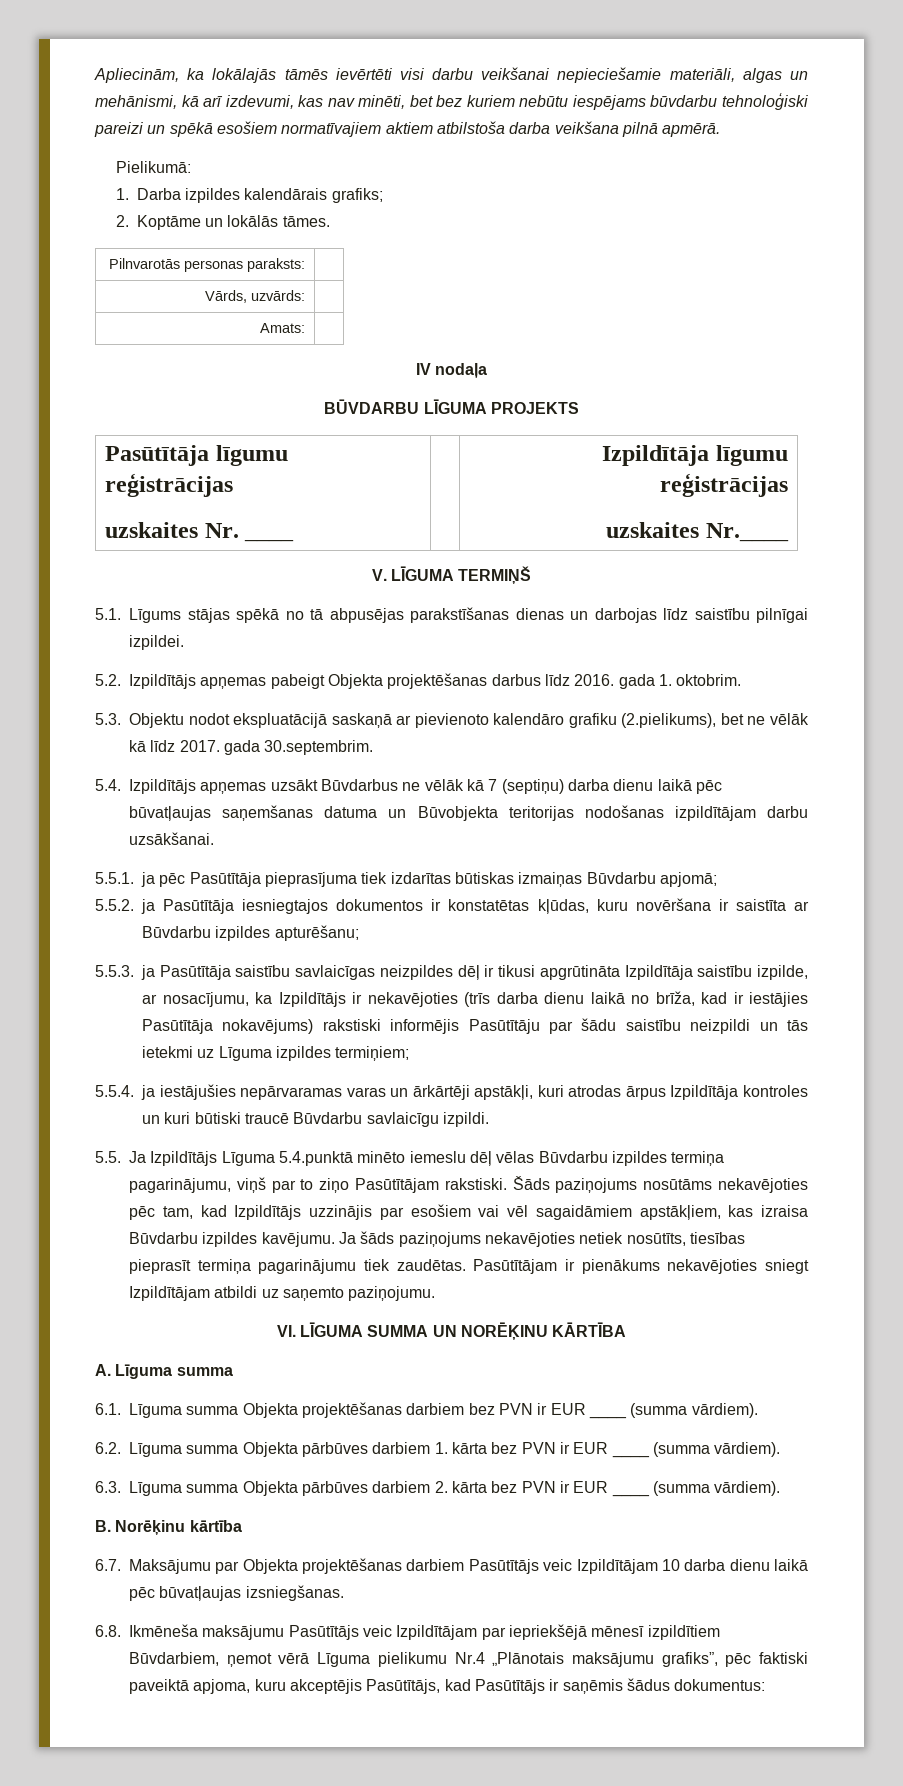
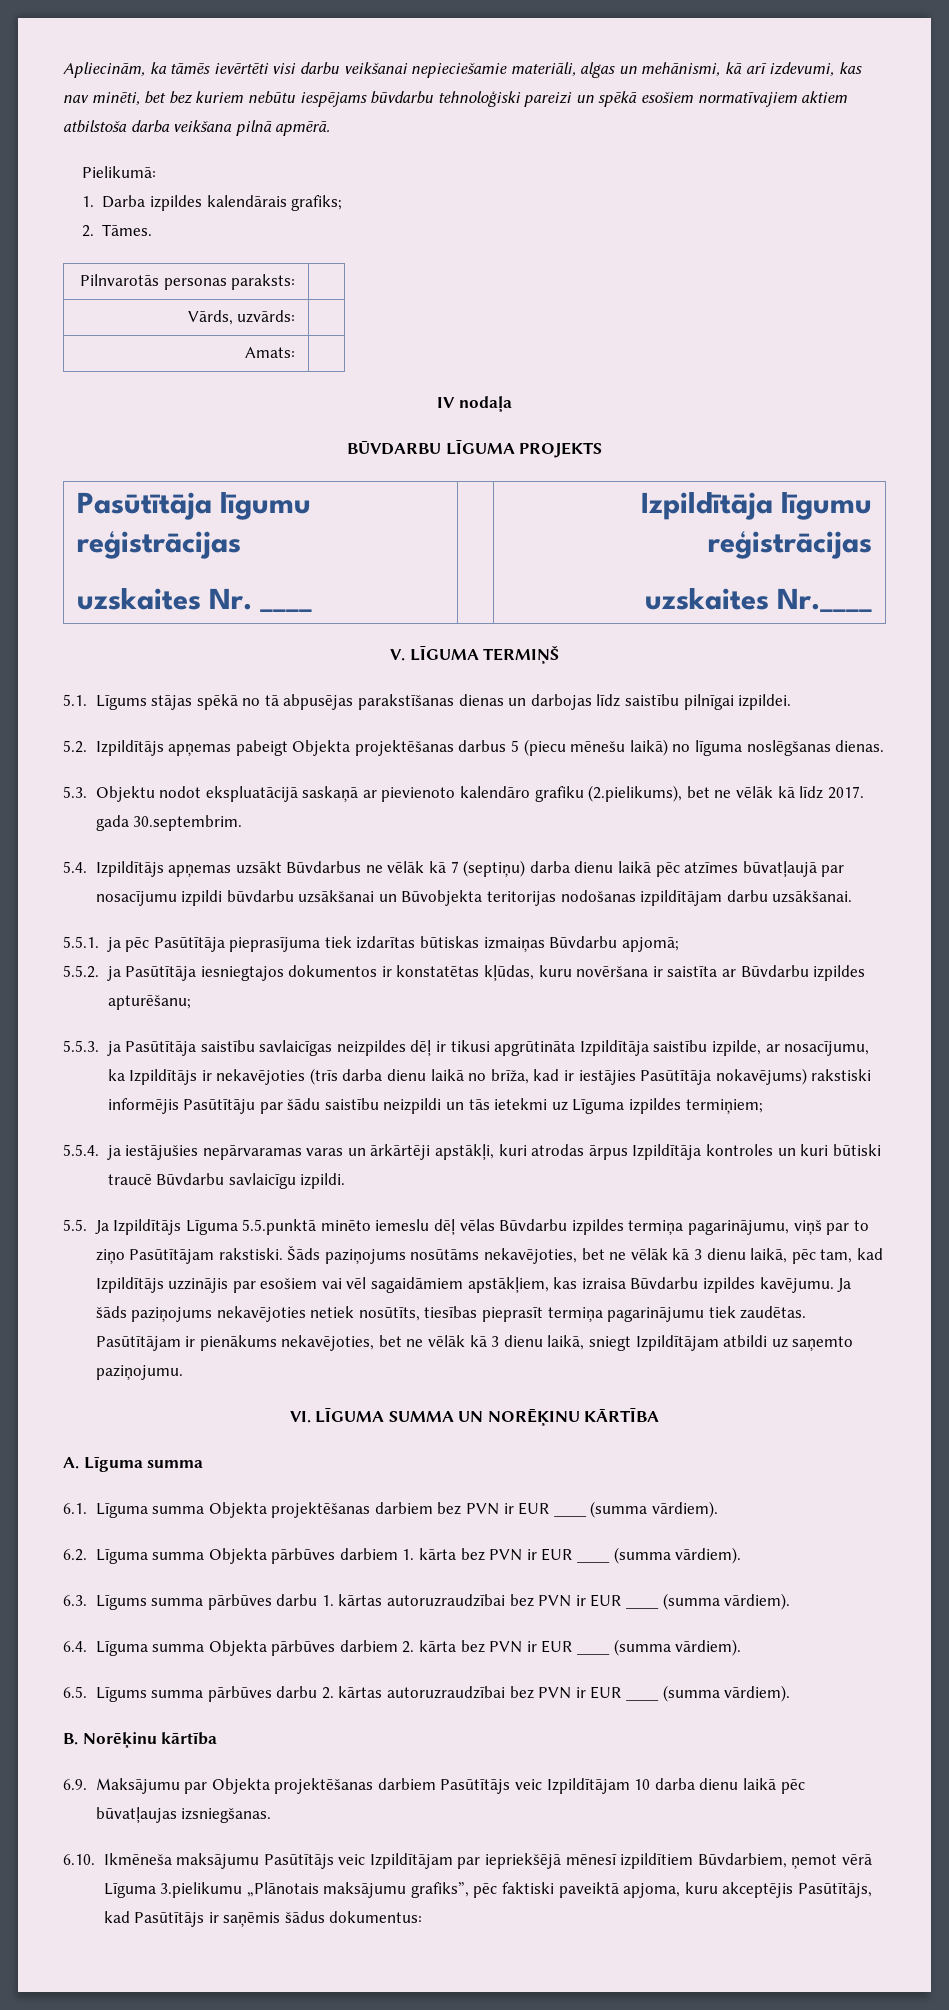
[212,68,277,83] lokālajās -> (167, 68) none
[136,215,330,230] Koptāme un lokālās tāmes. -> [102,224,153,236] Tāmes.
[544,674,742,689] līdz 2016. gada 1. oktobrim. -> [511,739,885,756] 5 (piecu mēnešu laikā) no līguma noslēgšanas dienas.
[129,805,378,821] būvatļaujas saņemšanas datuma -> [684,861,845,877] [95,890,375,906] atzīmes būvatļaujā par nosacījumu izpildi būvdarbu uzsākšanai
[278,1151,353,1166] 5.4.punktā -> [242,1219,317,1235] 5.5.punktā
[718,1178,808,1193] nekavējoties -> [484,1248,788,1264] nekavējoties, bet ne vēlāk kā 3 dienu laikā,
[667,1259,758,1274] nekavējoties -> [281,1335,585,1351] nekavējoties, bet ne vēlāk kā 3 dienu laikā,
(121, 1487) none -> [95,1593,791,1610] [63,1641,87,1652] Līgums summa pārbūves darbu 1. kārtas autoruzraudzībai bez PVN ir EUR ____ (summa vārdiem). // 6.4.
(781, 1488) none -> [63,1685,791,1702] // 6.5. Līgums summa pārbūves darbu 2. kārtas autoruzraudzībai bez PVN ir EUR ____ (summa vārdiem).
[95,1559,121,1571] 6.7. -> [63,1779,87,1790] 6.9.
[95,1625,121,1637] 6.8. -> [63,1854,95,1865] 6.10.
[377,1652,485,1667] pielikumu Nr.4 -> [160,1882,243,1898] 3.pielikumu

